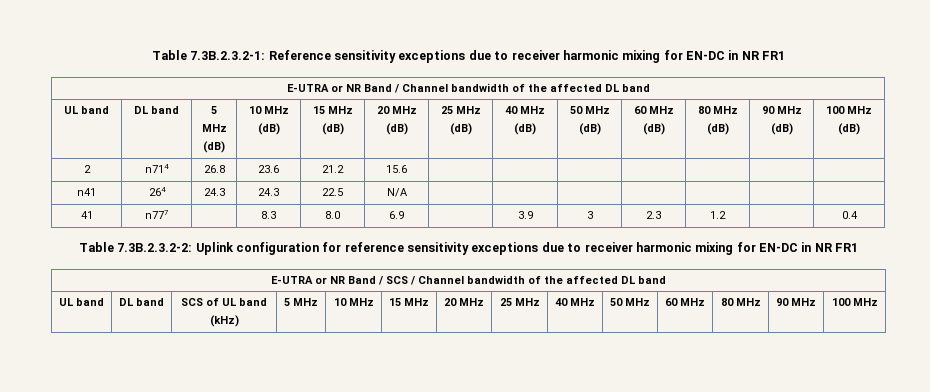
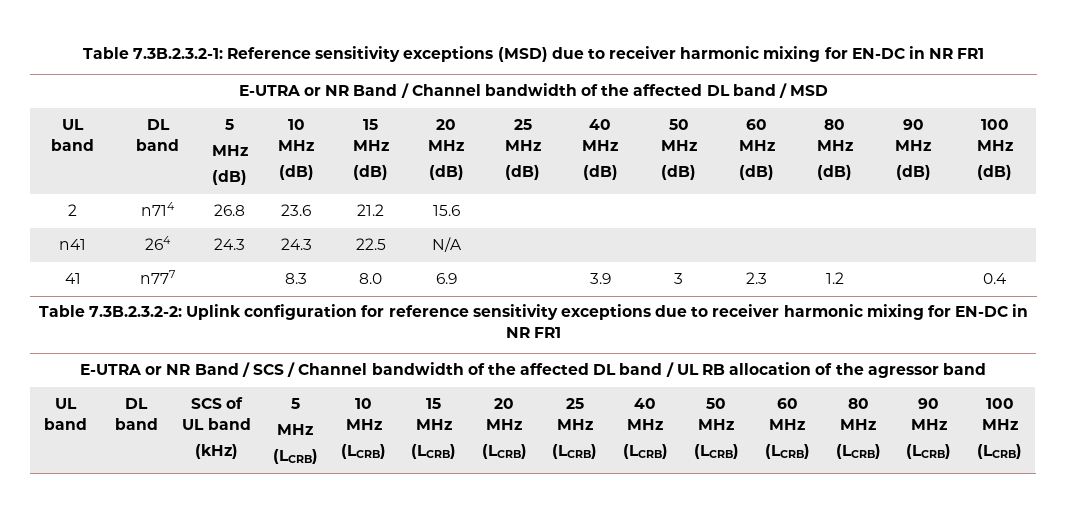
(466, 56) none -> [497,47,548,62] (MSD)
(650, 88) none -> [779,83,829,98] / MSD
(666, 280) none -> [665,362,986,378] / UL RB allocation of the agressor band
[293,298,318,306] [333,298,374,306] [389,298,429,306] [444,298,484,306] [499,298,540,306] [555,298,595,306] [610,298,650,306] [665,298,705,306] [720,298,761,306] [776,298,816,306] [831,298,878,306] MHz | 10 MHz | 15 MHz | 20 MHz | 25 MHz | 40 MHz | 50 MHz | 60 MHz | 80 MHz | 90 MHz | 100 MHz -> [277,424,313,435] [272,449,318,464] [355,398,372,409] [345,419,382,430] [341,444,386,459] [426,398,441,409] [415,419,452,430] [411,444,456,459] [494,398,514,409] [486,419,522,430] [481,444,527,459] [565,398,584,409] [556,419,593,430] [552,444,597,459] [634,398,656,409] [627,419,663,430] [622,444,668,459] [706,398,726,409] [698,419,734,430] [693,444,739,459] [776,398,798,409] [769,419,805,430] [764,444,810,459] [847,398,869,409] [840,419,876,430] [835,444,881,459] [918,398,939,409] [910,419,947,430] [906,444,951,459] [985,398,1014,409] [981,419,1018,430] [977,444,1022,459] // MHz // (LCRB) | 10 MHz // (LCRB) | 15 MHz // (LCRB) | 20 MHz // (LCRB) | 25 MHz // (LCRB) | 40 MHz // (LCRB) | 50 MHz // (LCRB) | 60 MHz // (LCRB) | 80 MHz // (LCRB) | 90 MHz // (LCRB) | 100 MHz // (LCRB)

